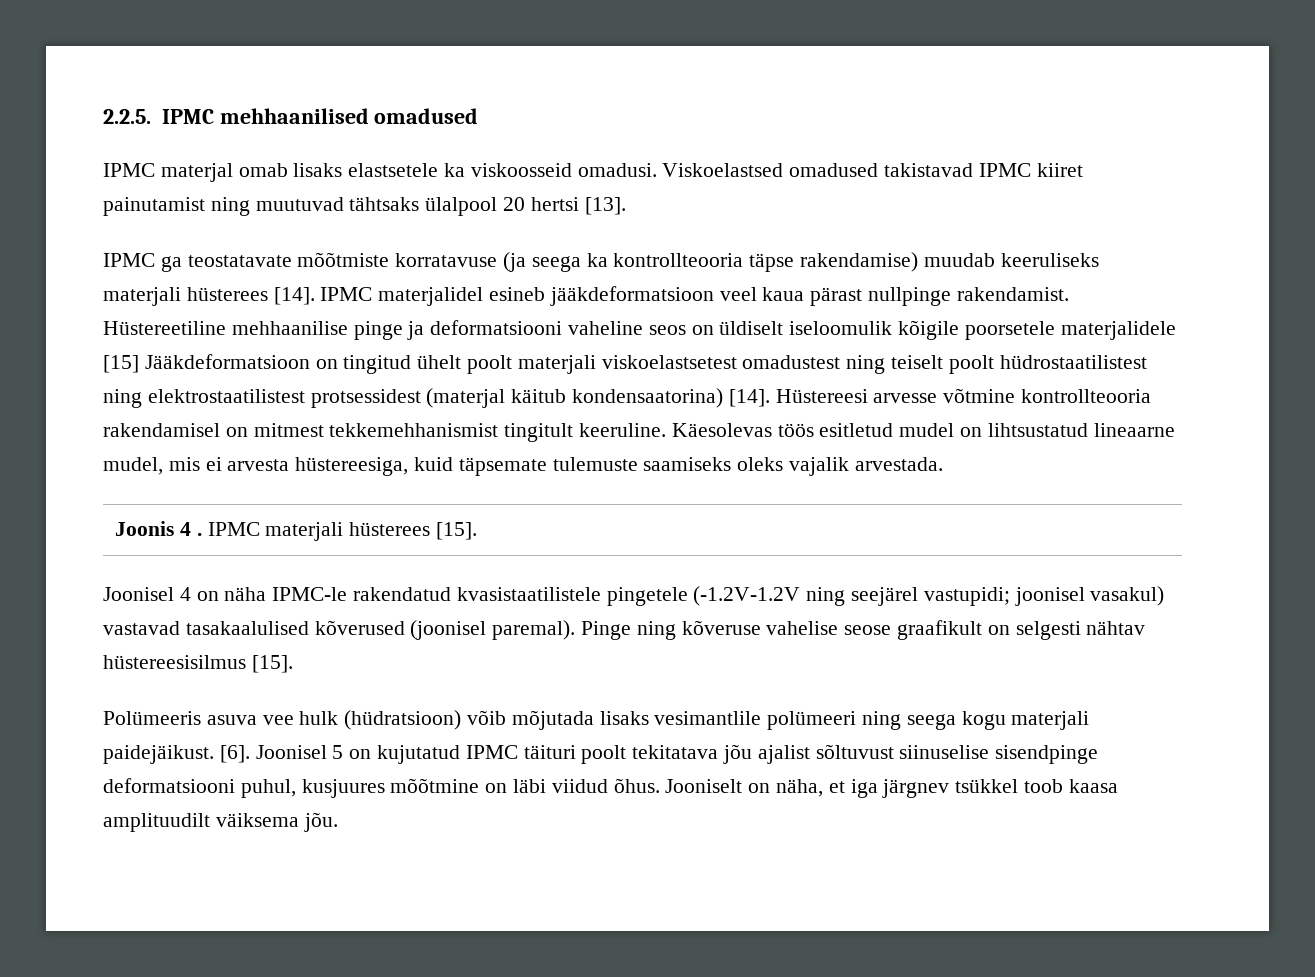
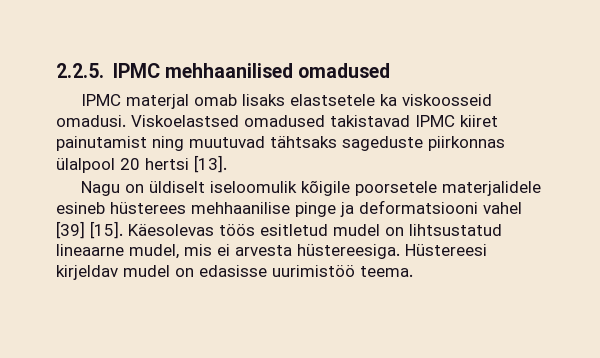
(420, 204) none -> [342,136,505,151] sageduste piirkonnas
[103,252,1099,272] [103,286,1069,306] [103,320,686,340] IPMC ga teostatavate mõõtmiste korratavuse (ja seega ka kontrollteooria täpse rakendamise) muudab keeruliseks materjali hüsterees [14]. IPMC materjalidel esineb jääkdeformatsioon veel kaua pärast nullpinge rakendamist. Hüstereetiline mehhaanilise pinge ja deformatsiooni vaheline seos -> [81,181,121,196] Nagu
[103,354,1147,374] [103,388,1152,408] [103,423,667,442] [15] Jääkdeformatsioon on tingitud ühelt poolt materjali viskoelastsetest omadustest ning teiselt poolt hüdrostaatilistest ning elektrostaatilistest protsessidest (materjal käitub kondensaatorina) [14]. Hüstereesi arvesse võtmine kontrollteooria rakendamisel on mitmest tekkemehhanismist tingitult keeruline. -> [56,200,522,217] [56,221,123,239] esineb hüsterees mehhaanilise pinge ja deformatsiooni vahel [39] [15].
[295,457,943,476] [115,521,477,541] [103,586,1165,606] [103,620,1146,640] [103,655,293,673] [103,710,1090,730] [103,744,1099,764] [103,778,1118,798] [103,812,338,832] hüstereesiga, kuid täpsemate tulemuste saamiseks oleks vajalik arvestada. // Joonis 4 . IPMC materjali hüsterees [15]. // Joonisel 4 on näha IPMC-le rakendatud kvasistaatilistele pingetele (-1.2V-1.2V ning seejärel vastupidi; joonisel vasakul) vastavad tasakaalulised kõverused (joonisel paremal). Pinge ning kõveruse vahelise seose graafikult on selgesti nähtav hüstereesisilmus [15]. // Polümeeris asuva vee hulk (hüdratsioon) võib mõjutada lisaks vesimantlile polümeeri ning seega kogu materjali paidejäikust. [6]. Joonisel 5 on kujutatud IPMC täituri poolt tekitatava jõu ajalist sõltuvust siinuselise sisendpinge deformatsiooni puhul, kusjuures mõõtmine on läbi viidud õhus. Jooniselt on näha, et iga järgnev tsükkel toob kaasa amplituudilt väiksema jõu. -> [297,244,487,259] [56,265,413,280] hüstereesiga. Hüstereesi kirjeldav mudel on edasisse uurimistöö teema.

